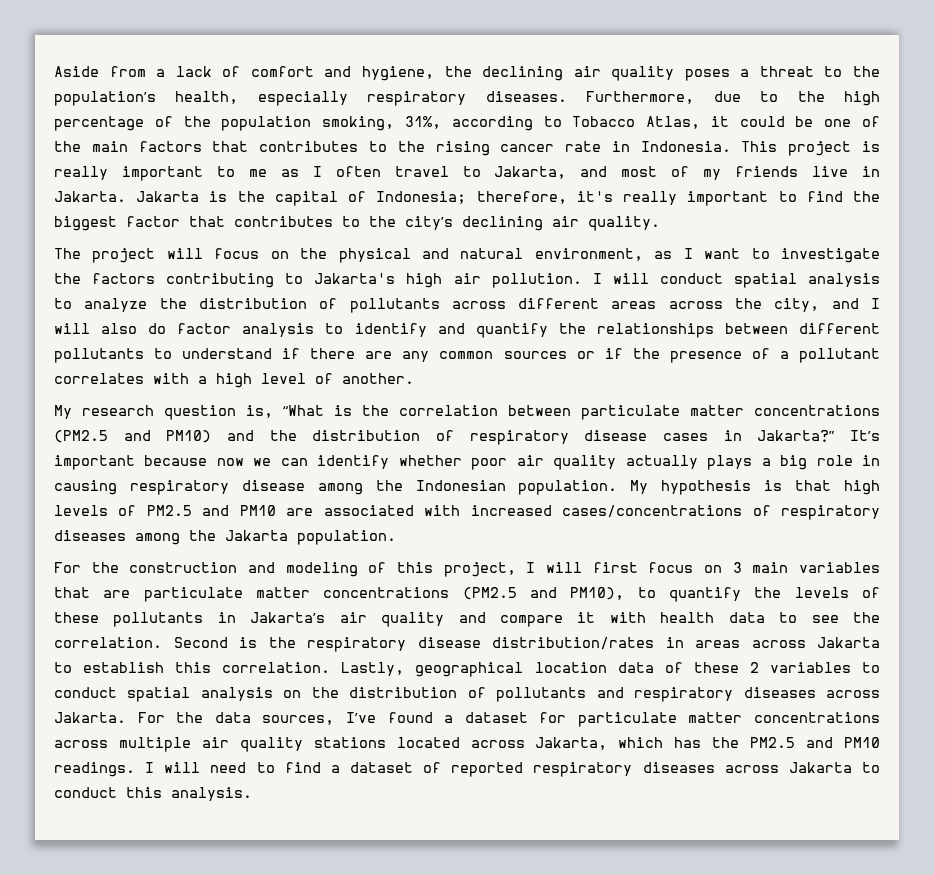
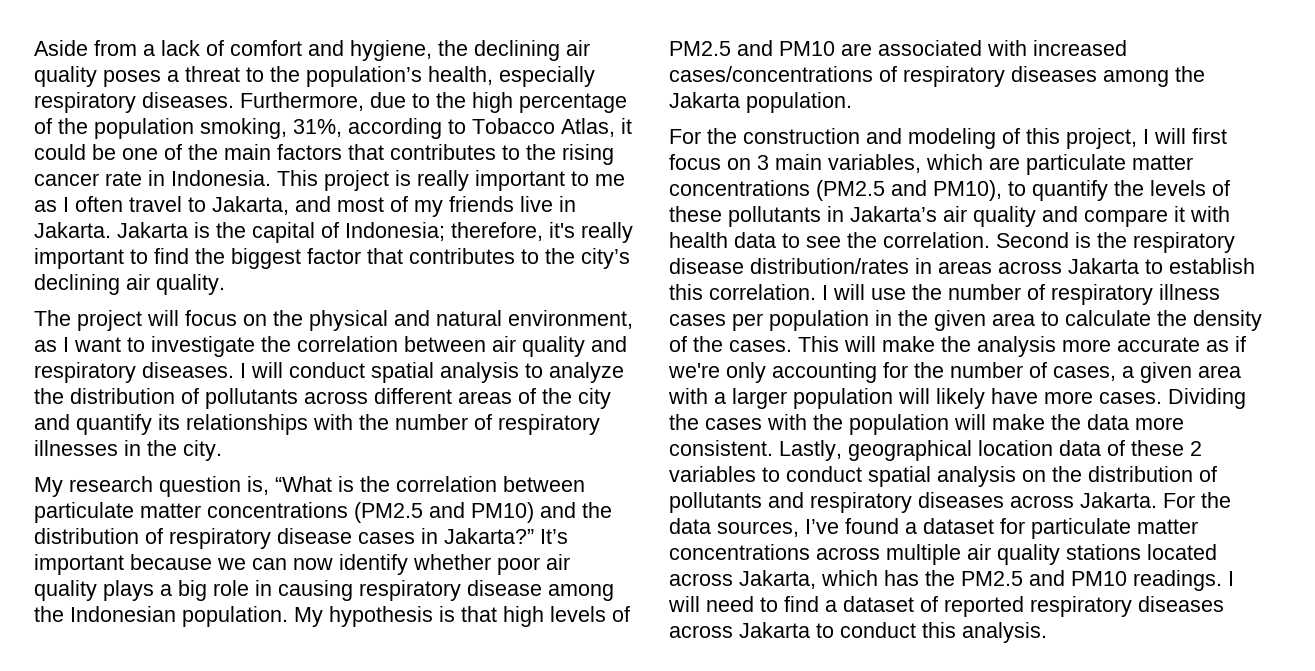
[92,273,582,288] factors contributing to Jakarta's high air pollution. -> [297,336,627,357] [34,362,234,383] correlation between air quality and respiratory diseases.
[668,298,880,312] [54,323,881,338] [54,348,881,363] [54,373,414,388] across the city, and I will also do factor analysis to identify and quantify the relationships between different pollutants to understand if there are any common sources or if the presence of a pollutant correlates with a high level of another. -> [518,388,611,409] [34,414,600,435] [34,440,222,461] of the city and quantify its relationships with the number of respiratory illnesses in the city.
[216,458,244,466] now -> (212, 562) none
(308, 462) none -> [293,558,333,570] now
[625,455,698,469] actually -> (97, 590) none
[798,562,880,573] [54,587,90,598] variables that -> [828,154,983,173] variables, which
(331, 667) none -> [822,284,1220,305] [669,310,1262,331] [669,336,1246,357] [668,362,1241,383] [668,388,1246,409] [669,414,1184,435] [669,440,773,456] I will use the number of respiratory illness cases per population in the given area to calculate the density of the cases. This will make the analysis more accurate as if we're only accounting for the number of cases, a given area with a larger population will likely have more cases. Dividing the cases with the population will make the data more consistent.

